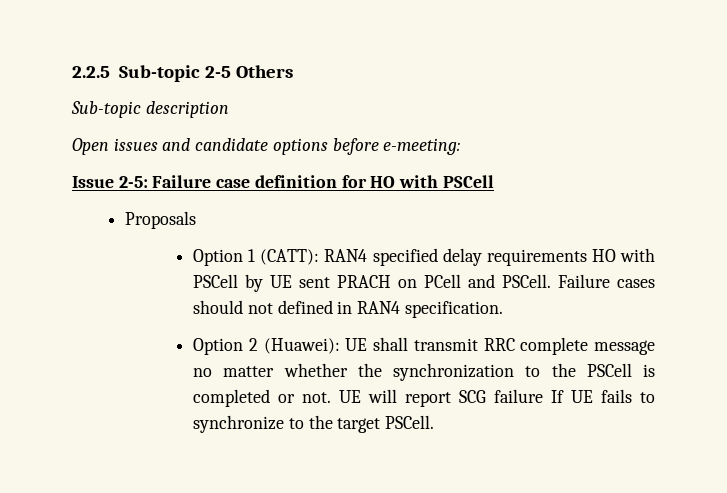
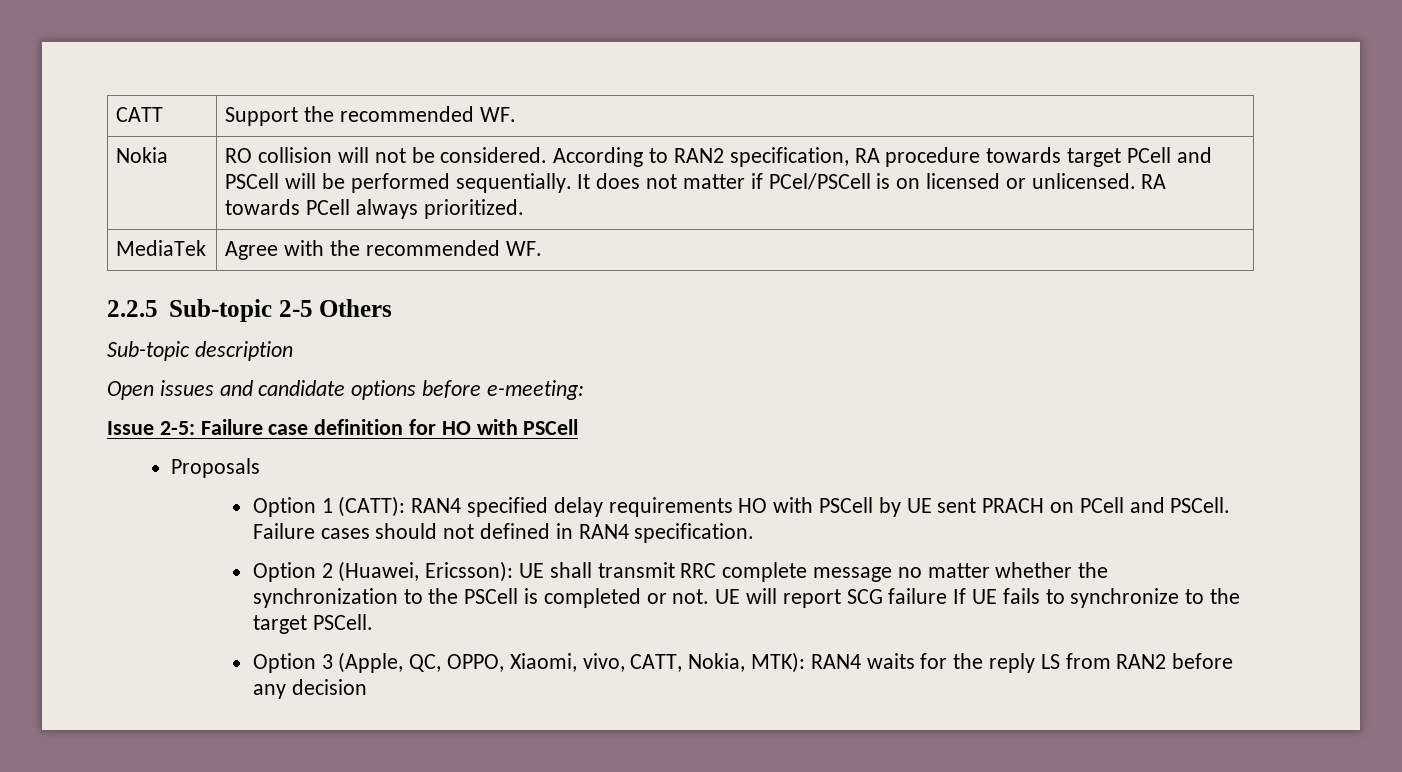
(72, 72) none -> [116,107,164,122] [225,106,516,126] [116,147,169,163] [225,147,1212,167] [225,173,1167,193] [225,199,524,219] [116,240,207,256] [225,240,542,260] CATT | Support the recommended WF. // Nokia | RO collision will not be considered. According to RAN2 specification, RA procedure towards target PCell and PSCell will be performed sequentially. It does not matter if PCel/PSCell is on licensed or unlicensed. RA towards PCell always prioritized. // MediaTek | Agree with the recommended WF. //
[263,338,340,354] (Huawei): -> [338,561,514,582] (Huawei, Ericsson):
(434, 422) none -> [252,652,1234,673] [252,679,367,699] // Option 3 (Apple, QC, OPPO, Xiaomi, vivo, CATT, Nokia, MTK): RAN4 waits for the reply LS from RAN2 before any decision

